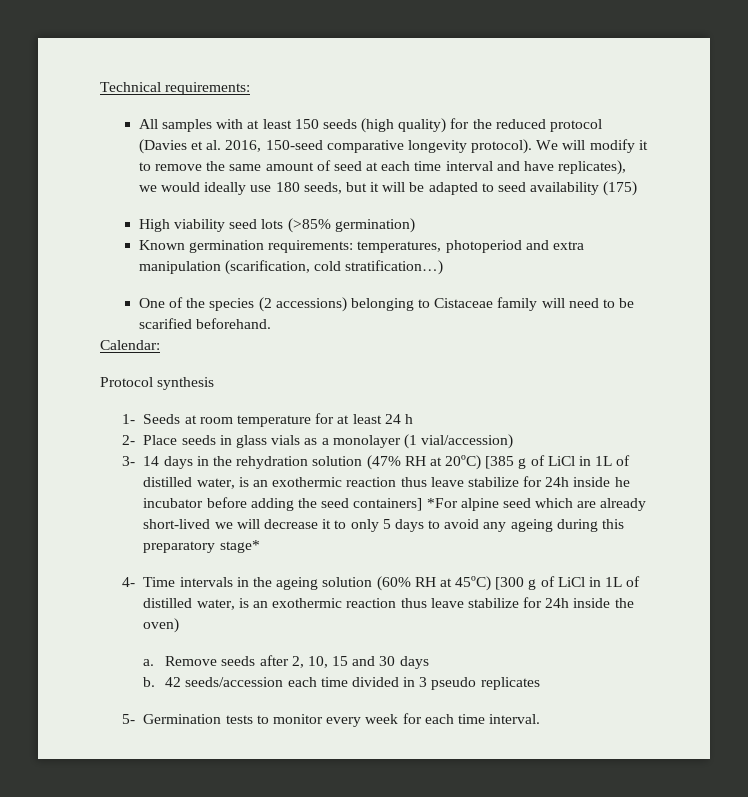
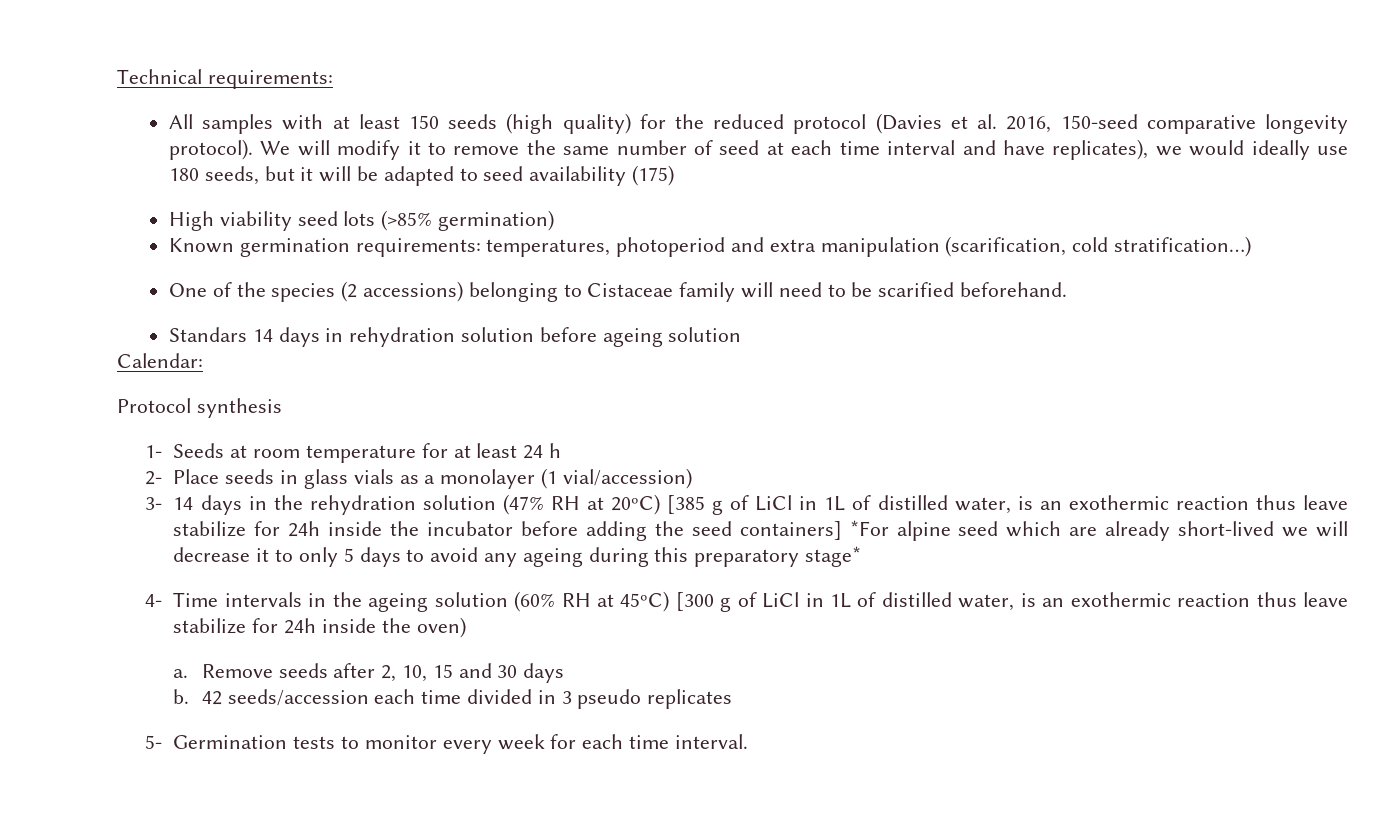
[265,162,314,171] amount -> [616,140,687,155] number
(271, 323) none -> [168,327,742,347] // Standars 14 days in rehydration solution before ageing solution
[614,477,630,487] he -> [390,521,420,536] the

